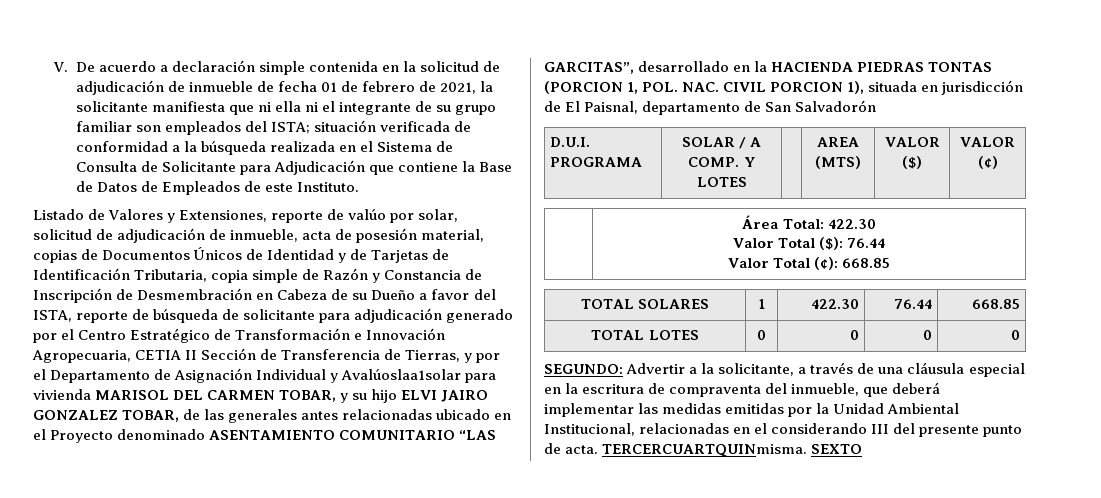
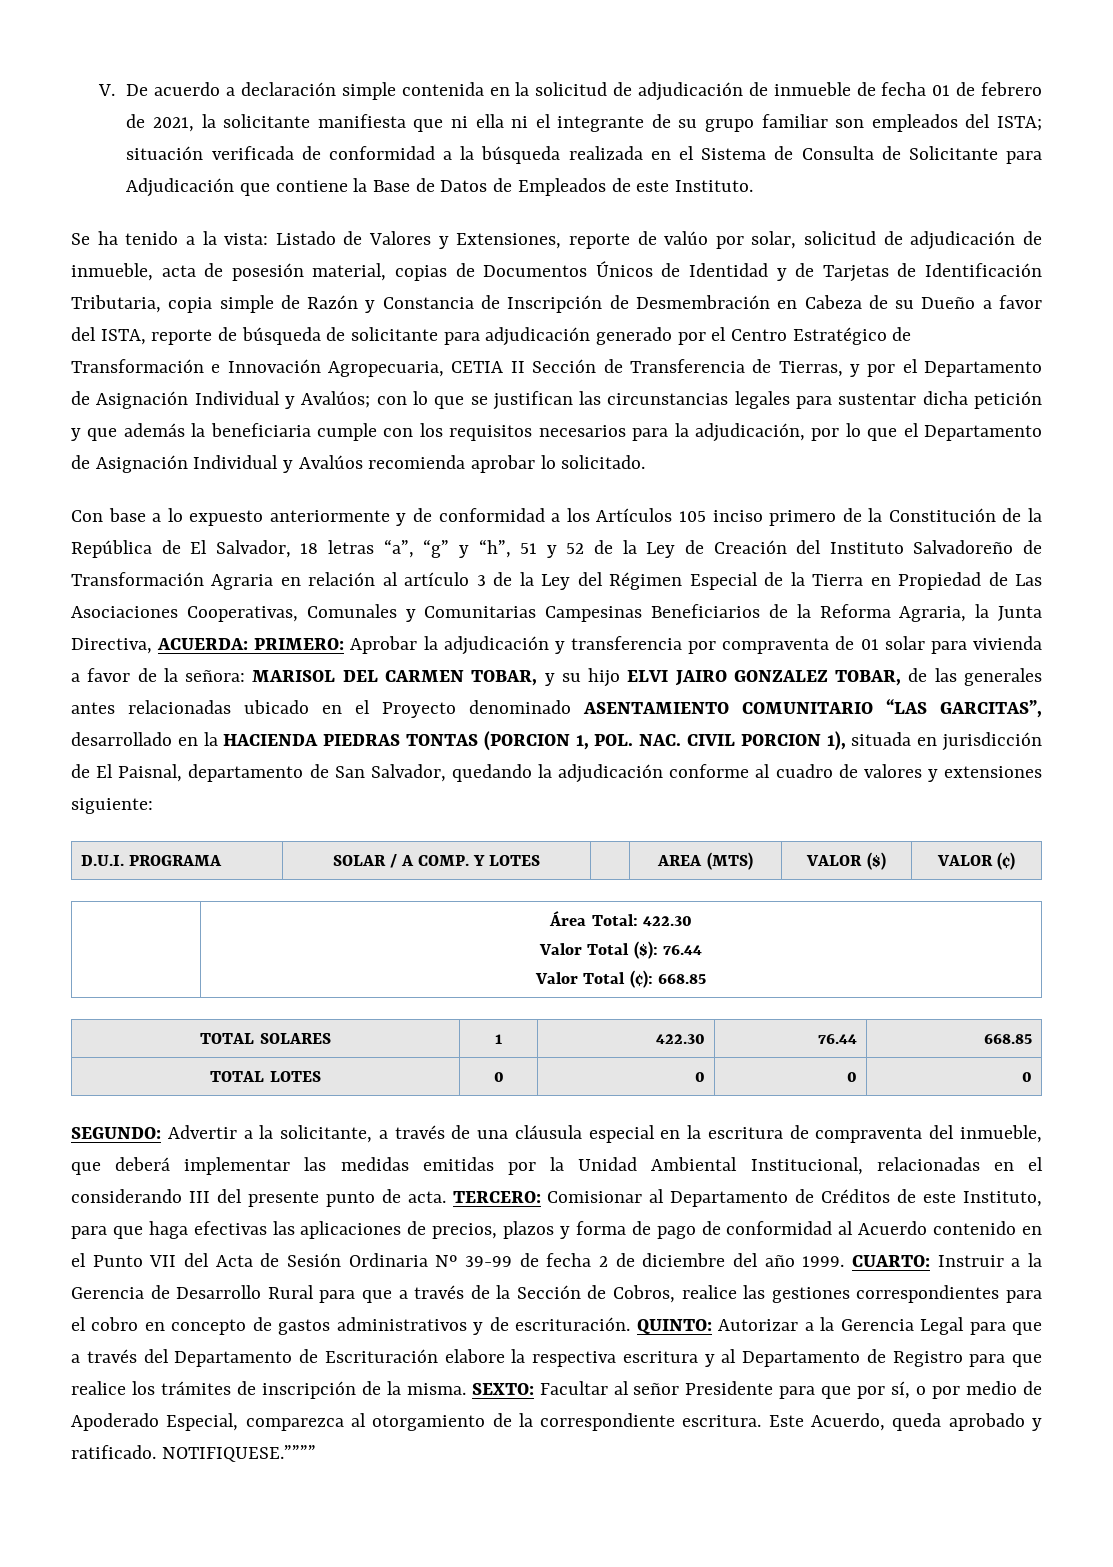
(359, 187) none -> [71,231,269,245] Se ha tenido a la vista:
[341,369,497,383] [33,389,91,400] Avalúoslaa1solar para vivienda -> [301,391,1042,410] [71,423,1042,442] [71,455,646,473] [71,508,1042,526] [71,539,1042,558] [71,572,1043,590] [71,604,1043,622] [71,636,1042,655] [71,668,246,682] Avalúos; con lo que se justifican las circunstancias legales para sustentar dicha petición y que además la beneficiaria cumple con los requisitos necesarios para la adjudicación, por lo que el Departamento de Asignación Individual y Avalúos recomienda aprobar lo solicitado. // Con base a lo expuesto anteriormente y de conformidad a los Artículos 105 inciso primero de la Constitución de la República de El Salvador, 18 letras “a”, “g” y “h”, 51 y 52 de la Ley de Creación del Instituto Salvadoreño de Transformación Agraria en relación al artículo 3 de la Ley del Régimen Especial de la Tierra en Propiedad de Las Asociaciones Cooperativas, Comunales y Comunitarias Campesinas Beneficiarios de la Reforma Agraria, la Junta Directiva, ACUERDA: PRIMERO: Aprobar la adjudicación y transferencia por compraventa de 01 solar para vivienda a favor de la señora:
[795,100,877,112] Salvadorón -> [370,764,1042,783] [71,798,153,814] Salvador, quedando la adjudicación conforme al cuadro de valores y extensiones siguiente:
[602,444,863,457] TERCERCUARTQUINmisma. SEXTO -> [452,1189,1042,1207] [71,1221,1043,1239] [71,1253,1042,1267] [71,1285,1042,1303] [71,1317,1043,1335] [71,1349,1042,1367] [71,1381,1043,1399] [71,1413,1042,1431] [71,1445,316,1462] TERCERO: Comisionar al Departamento de Créditos de este Instituto, para que haga efectivas las aplicaciones de precios, plazos y forma de pago de conformidad al Acuerdo contenido en el Punto VII del Acta de Sesión Ordinaria Nº 39-99 de fecha 2 de diciembre del año 1999. CUARTO: Instruir a la Gerencia de Desarrollo Rural para que a través de la Sección de Cobros, realice las gestiones correspondientes para el cobro en concepto de gastos administrativos y de escrituración. QUINTO: Autorizar a la Gerencia Legal para que a través del Departamento de Escrituración elabore la respectiva escritura y al Departamento de Registro para que realice los trámites de inscripción de la misma. SEXTO: Facultar al señor Presidente para que por sí, o por medio de Apoderado Especial, comparezca al otorgamiento de la correspondiente escritura. Este Acuerdo, queda aprobado y ratificado. NOTIFIQUESE.””””

